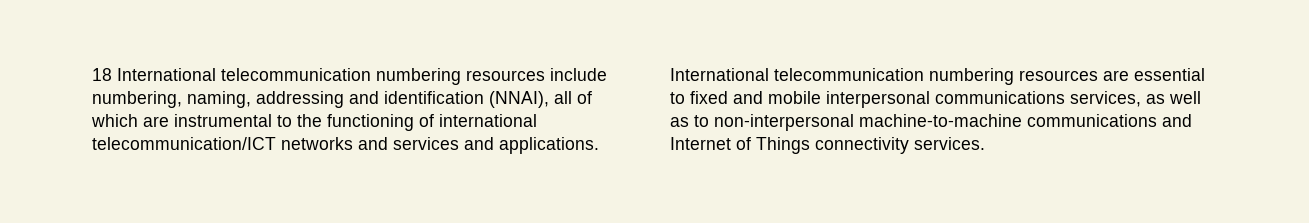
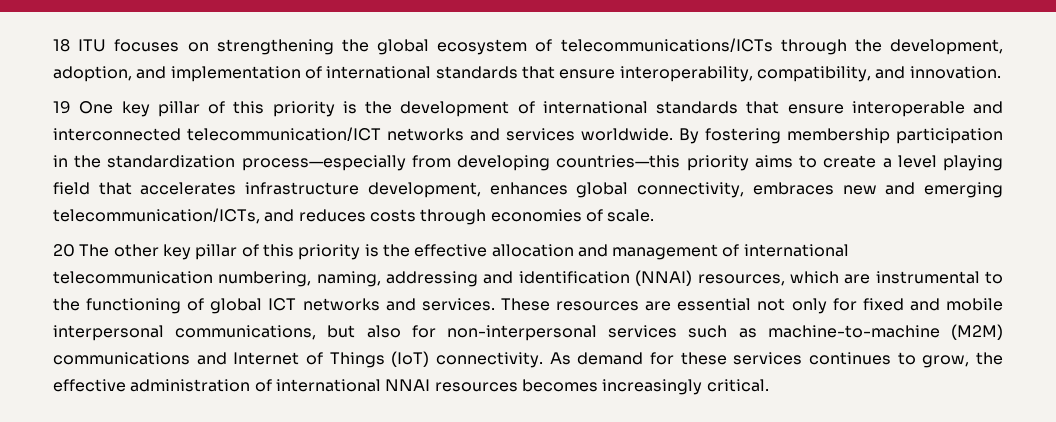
[117,68,607,85] International telecommunication numbering resources include -> [78,38,1004,55] [53,66,1001,82] [53,101,1003,117] [53,127,1003,144] [53,155,1004,171] [53,182,1004,198] [53,208,655,225] [53,244,849,260] [53,271,213,284] ITU focuses on strengthening the global ecosystem of telecommunications/ICTs through the development, adoption, and implementation of international standards that ensure interoperability, compatibility, and innovation. // 19 One key pillar of this priority is the development of international standards that ensure interoperable and interconnected telecommunication/ICT networks and services worldwide. By fostering membership participation in the standardization process—especially from developing countries—this priority aims to create a level playing field that accelerates infrastructure development, enhances global connectivity, embraces new and emerging telecommunication/ICTs, and reduces costs through economies of scale. // 20 The other key pillar of this priority is the effective allocation and management of international telecommunication
[489,91,592,108] (NNAI), all of -> [635,270,785,286] (NNAI) resources,
[439,114,537,127] [92,137,599,154] [670,68,1205,85] [670,91,1201,108] [670,114,1022,131] international telecommunication/ICT networks and services and applications. International telecommunication numbering resources are essential to fixed and mobile interpersonal communications services, as well as to non-interpersonal machine-to-machine -> [210,298,1004,314] [53,324,1004,341] global ICT networks and services. These resources are essential not only for fixed and mobile interpersonal communications, but also for non-interpersonal services such as machine-to-machine (M2M)
[815,137,985,154] connectivity services. -> [391,351,1003,368] [53,379,769,395] (IoT) connectivity. As demand for these services continues to grow, the effective administration of international NNAI resources becomes increasingly critical.

